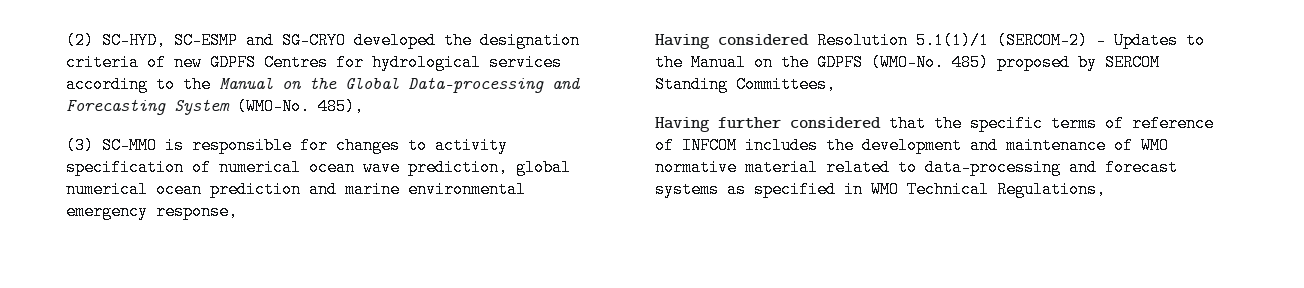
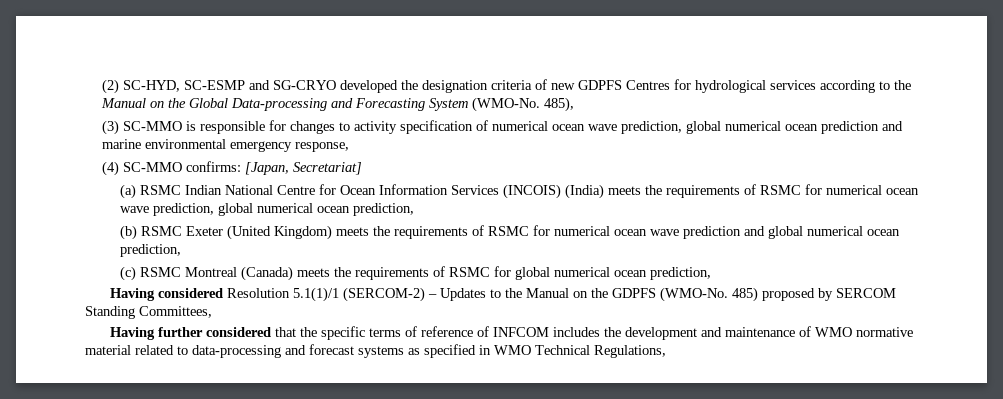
(238, 211) none -> [102,161,363,176] [119,184,919,199] [119,203,414,216] [119,225,900,240] [119,244,181,257] [119,266,711,281] // (4) SC-MMO confirms: [Japan, Secretariat] // (a) RSMC Indian National Centre for Ocean Information Services (INCOIS) (India) meets the requirements of RSMC for numerical ocean wave prediction, global numerical ocean prediction, // (b) RSMC Exeter (United Kingdom) meets the requirements of RSMC for numerical ocean wave prediction and global numerical ocean prediction, // (c) RSMC Montreal (Canada) meets the requirements of RSMC for global numerical ocean prediction,

